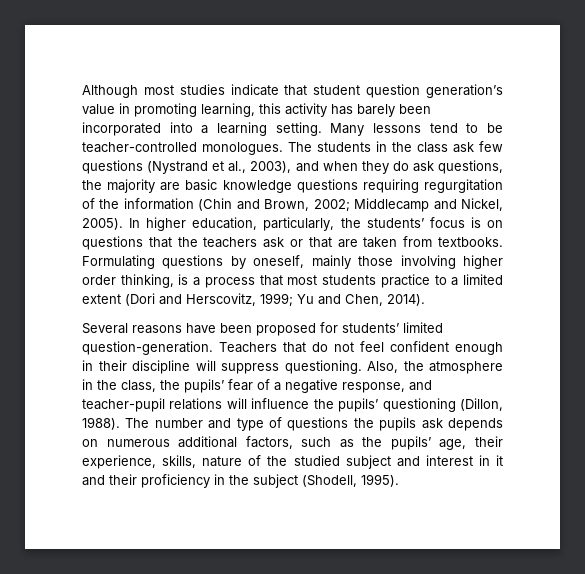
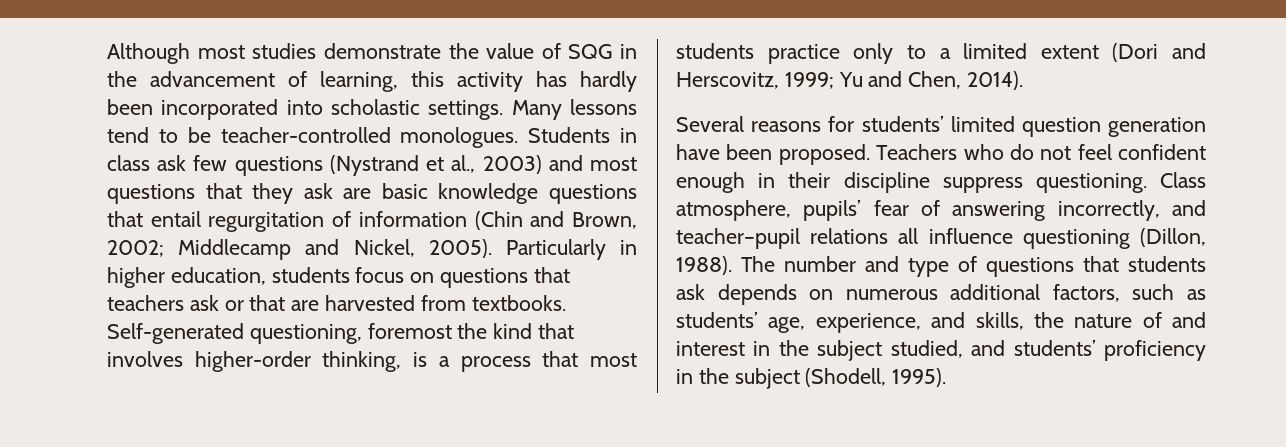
[230,84,503,98] [82,103,197,117] indicate that student question generation’s value in promoting -> [323,43,637,59] [107,71,307,87] demonstrate the value of SQG in the advancement of
[357,104,395,117] barely -> [580,71,637,92] hardly
[201,122,322,136] a learning setting. -> [330,99,504,120] scholastic settings.
[288,141,412,152] The students in the -> [528,127,637,143] Students in
[250,160,504,174] [82,179,156,193] 2003), and when they do ask questions, the majority -> [482,155,637,174] [107,183,333,204] 2003) and most questions that they ask
[362,179,419,193] requiring -> [107,211,201,227] that entail
[99,199,120,209] the -> (352, 219) none
[129,217,481,231] In higher education, particularly, the students’ focus is -> [505,239,637,260] [107,267,405,288] Particularly in higher education, students focus
[177,237,198,247] the -> (570, 275) none
[363,237,398,248] taken -> [325,295,416,311] harvested
[82,255,503,269] [82,275,116,285] Formulating questions by oneself, mainly those involving higher order -> [107,323,575,344] [107,351,311,372] Self-generated questioning, foremost the kind that involves higher-order
(430, 281) none -> [853,43,894,64] only
[186,322,443,336] [82,341,306,355] have been proposed for students’ limited question-generation. Teachers that -> [828,116,1206,137] [676,144,1004,165] for students’ limited question generation have been proposed. Teachers who
[195,360,216,371] will -> (930, 182) none
[367,361,503,374] [82,379,432,393] [82,398,379,412] Also, the atmosphere in the class, the pupils’ fear of a negative response, and teacher-pupil relations will influence the pupils’ -> [1160,172,1206,188] [676,200,1206,221] [676,228,1013,249] Class atmosphere, pupils’ fear of answering incorrectly, and teacher–pupil relations all influence
[353,417,417,431] the pupils -> [1083,256,1206,272] that students
[362,436,503,450] [82,455,504,469] [82,474,137,486] the pupils’ age, their experience, skills, nature of the studied subject and interest in it and their -> [676,312,1206,333] [676,340,1096,361] students’ age, experience, and skills, the nature of and interest in the subject studied, and students’

